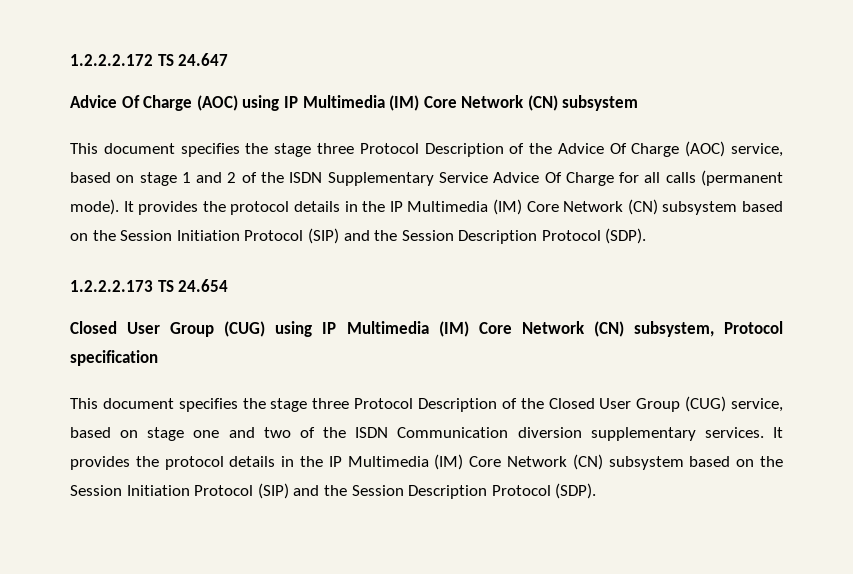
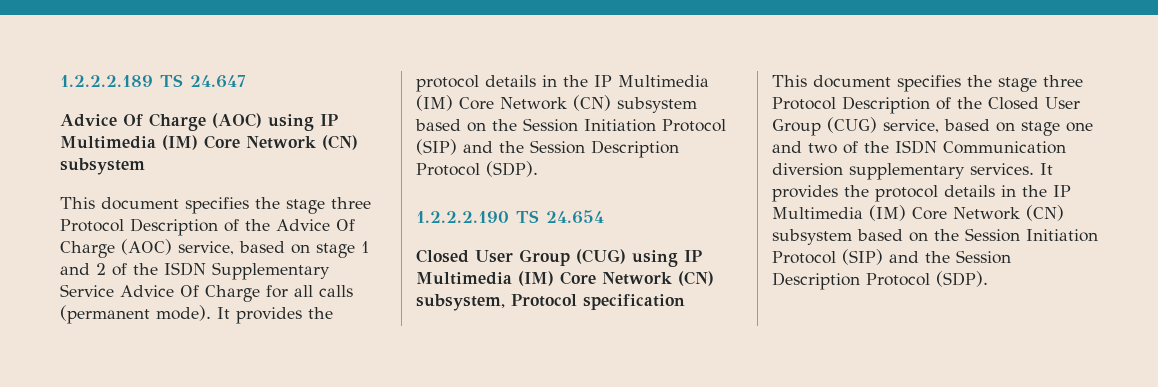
[70,54,153,66] 1.2.2.2.172 -> [60,75,153,87] 1.2.2.2.189
[70,280,153,292] 1.2.2.2.173 -> [416,211,509,223] 1.2.2.2.190

